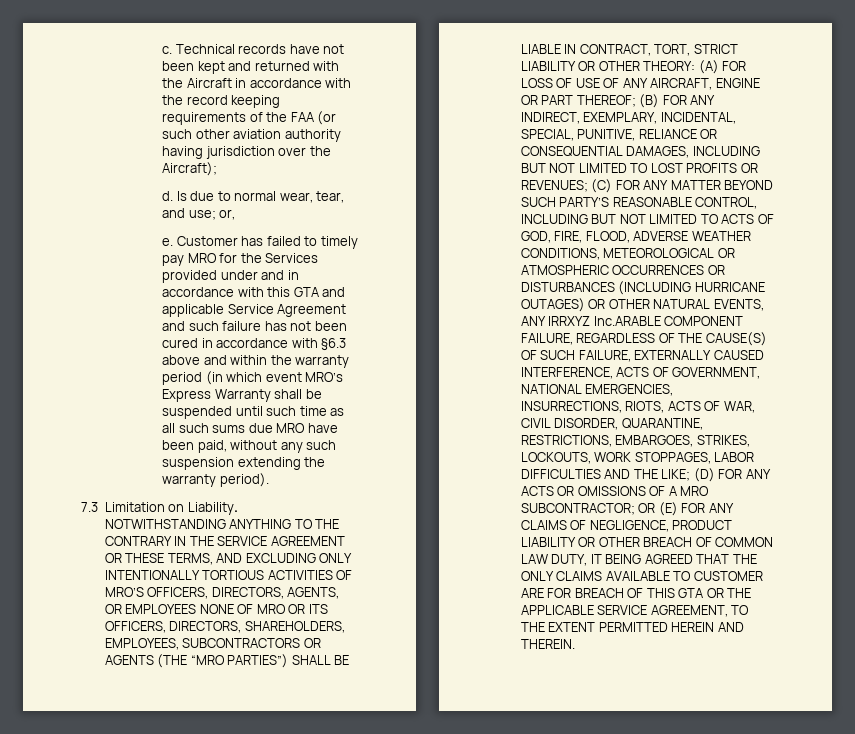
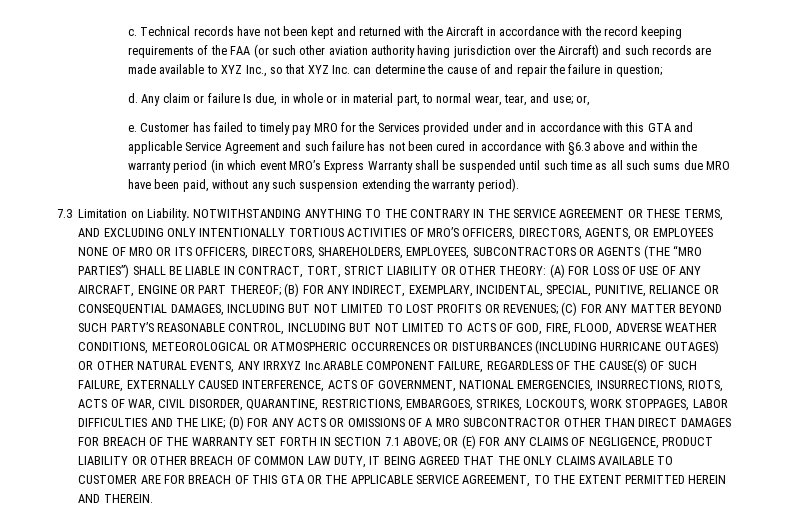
[162,162,218,176] [162,191,215,201] Aircraft); // d. Is due -> [557,44,712,58] [128,64,663,77] [128,93,420,106] Aircraft) and such records are made available to XYZ Inc., so that XYZ Inc. can determine the cause of and repair the failure in question; // d. Any claim or failure Is due, in whole or in material part,
[520,503,635,515] SUBCONTRACTOR; -> [463,418,731,427] [78,437,440,448] SUBCONTRACTOR OTHER THAN DIRECT DAMAGES FOR BREACH OF THE WARRANTY SET FORTH IN SECTION 7.1 ABOVE;

